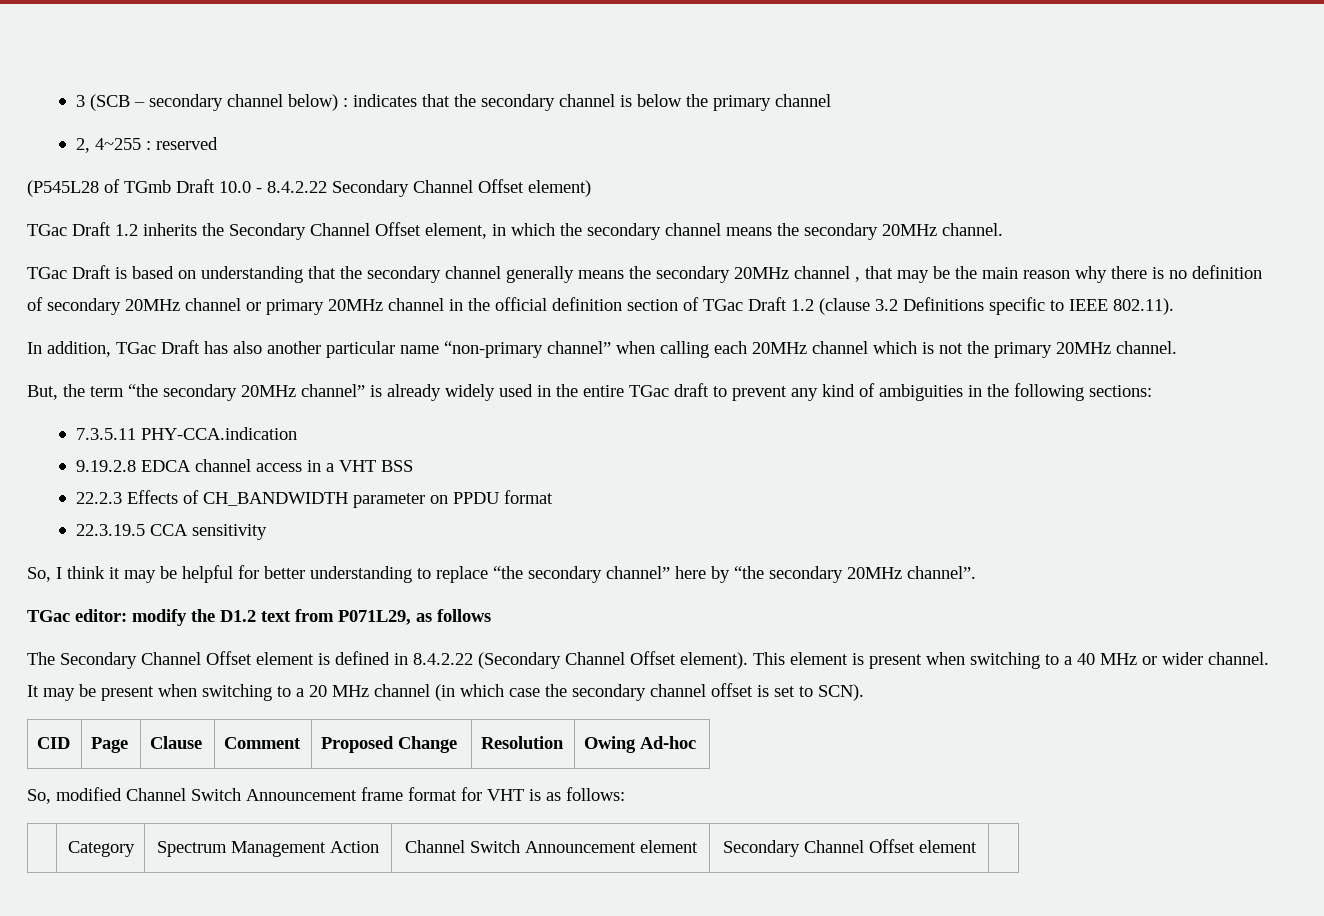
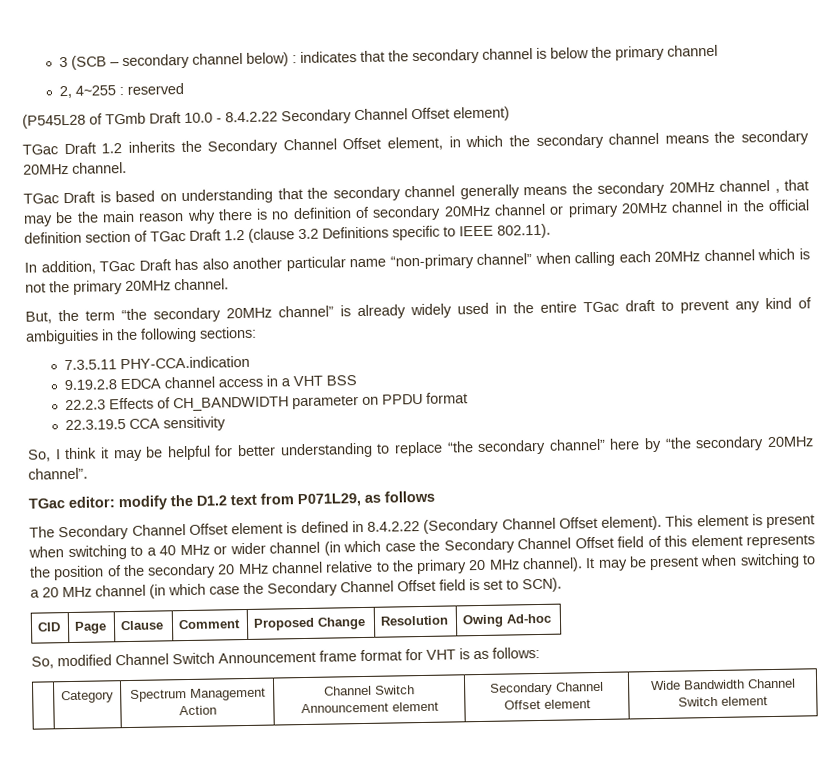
[1208,652,1269,665] channel. -> [269,534,815,556] [29,557,583,581] channel (in which case the Secondary Channel Offset field of this element represents the position of the secondary 20 MHz channel relative to the primary 20 MHz channel).
[572,683,753,701] secondary channel offset -> [267,579,466,597] Secondary Channel Offset field
(977, 846) none -> [650,678,796,691] [678,696,768,707] Wide Bandwidth Channel Switch element

